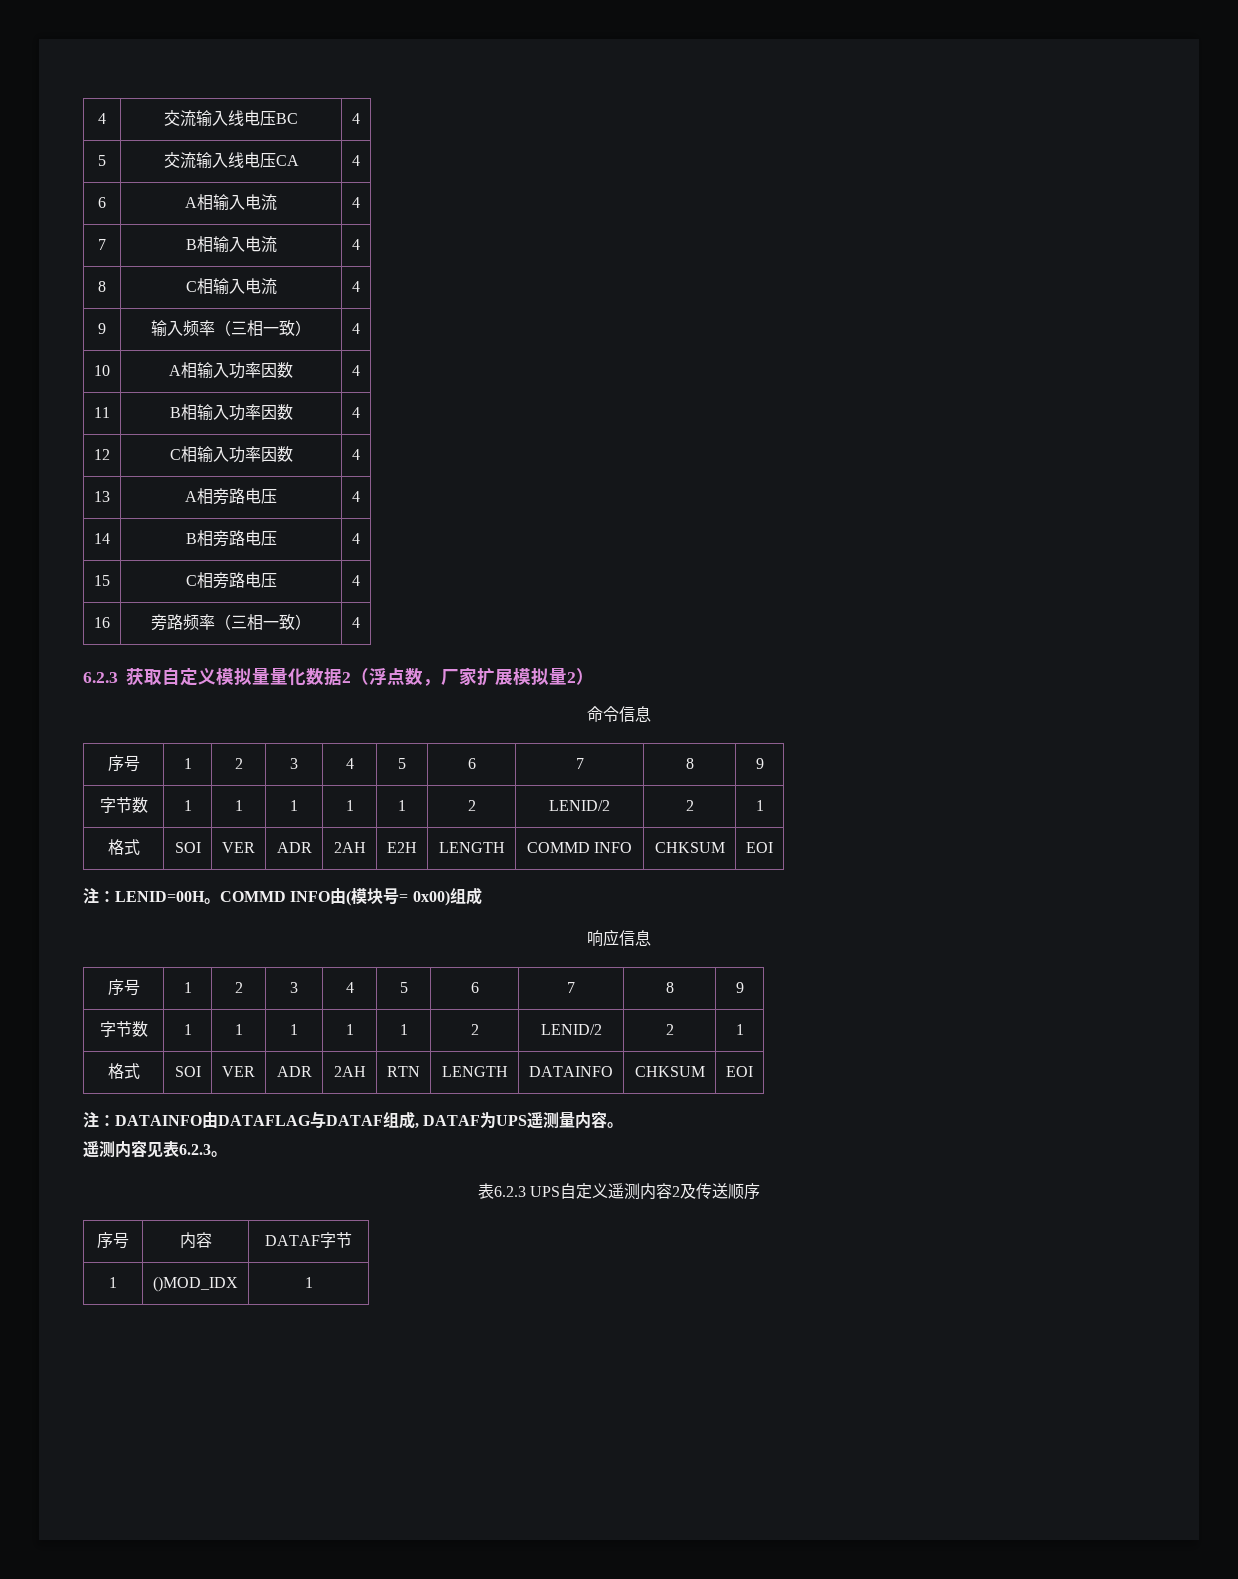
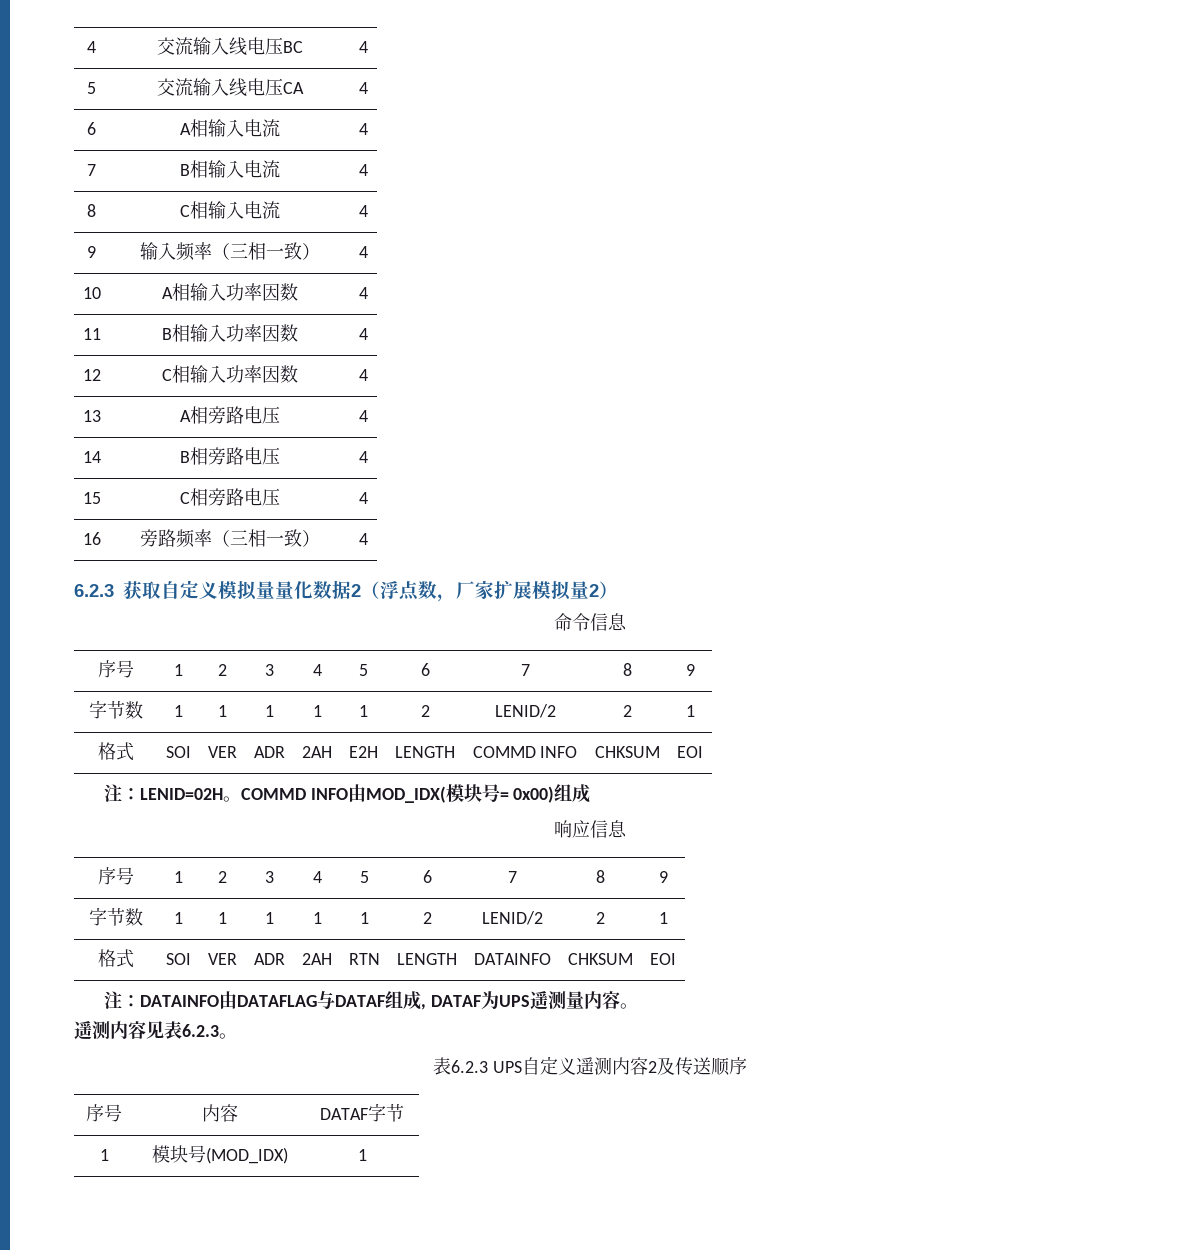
[115,891,205,902] LENID=00H -> [139,788,223,800] LENID=02H
[346,890,352,906] ( -> [365,786,446,803] MOD_IDX(
[153,1276,238,1292] ()MOD_IDX -> [151,1145,288,1164] 模块号(MOD_IDX)

